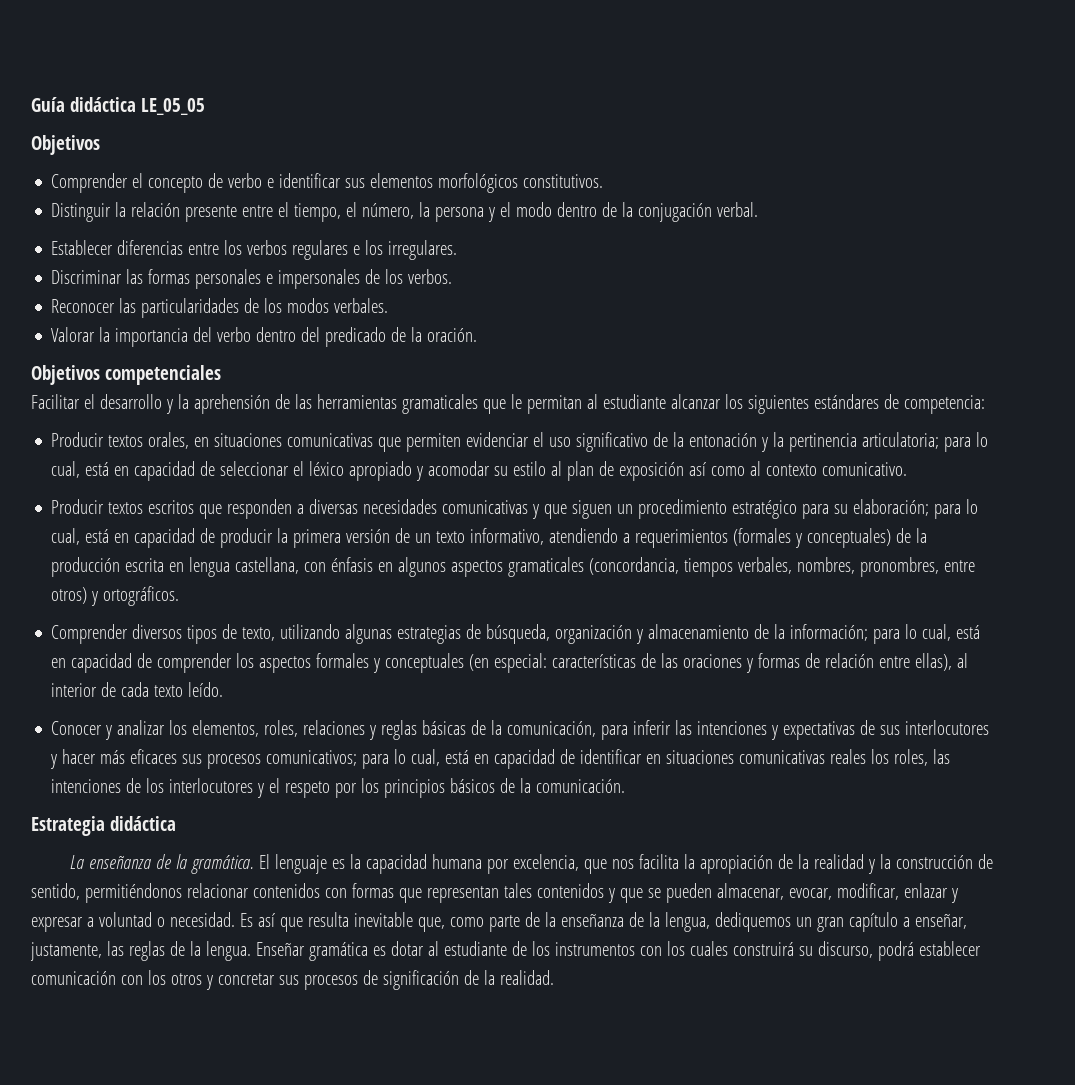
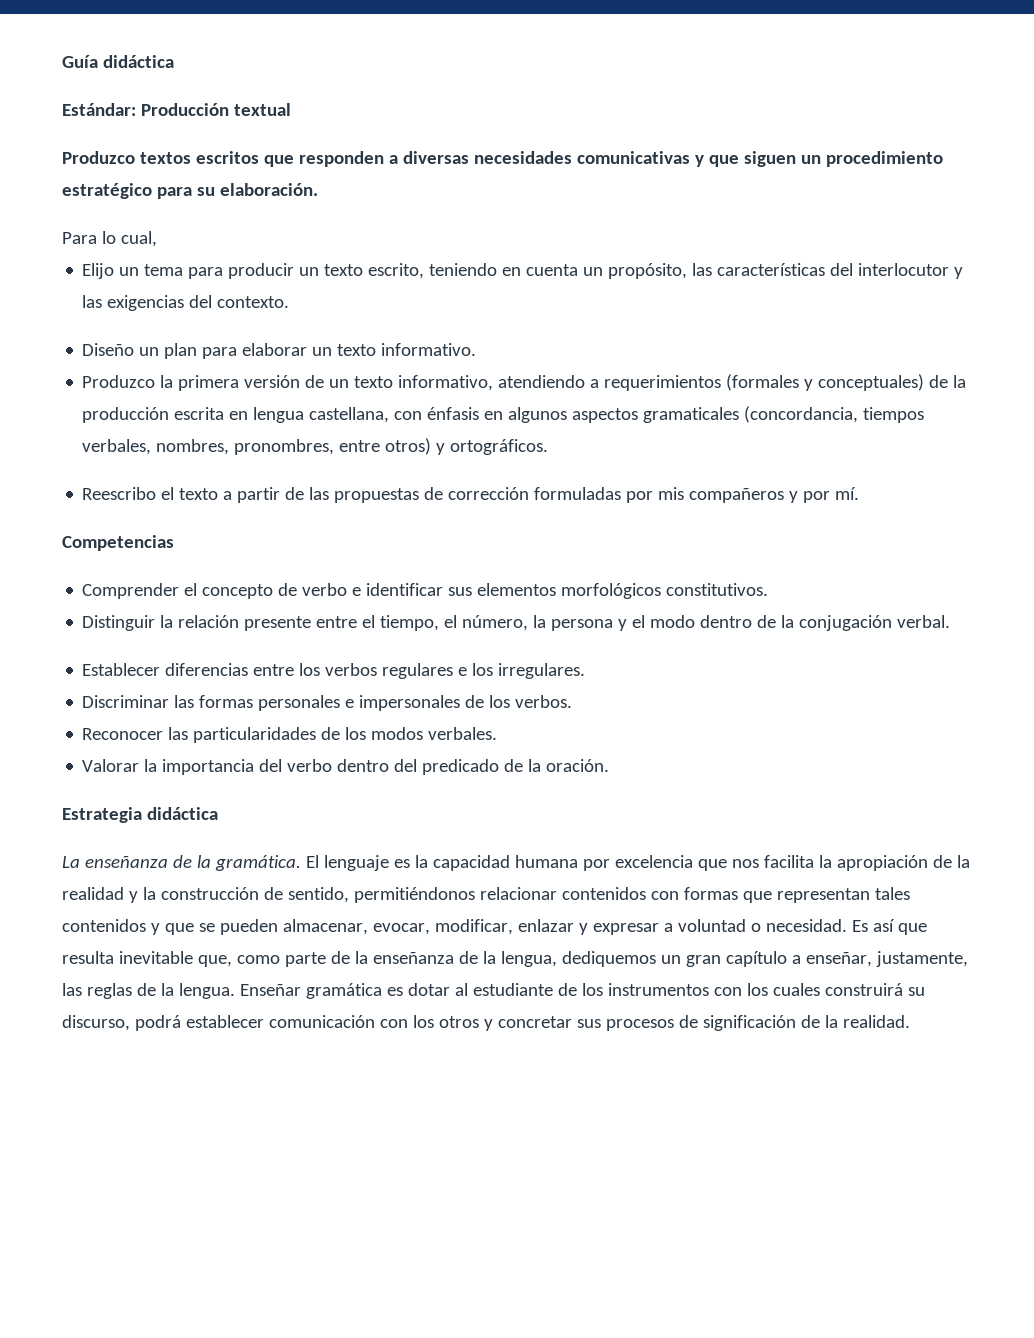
[140,98,205,115] [31,135,100,155] LE_05_05 // Objetivos -> [62,103,291,116] [62,151,943,167] [62,183,318,199] [62,231,157,247] [82,263,964,279] [82,295,290,311] [82,343,477,359] [82,374,967,391] [82,406,925,423] [82,438,549,455] [82,487,860,503] [62,535,174,551] // Estándar: Producción textual // Produzco textos escritos que responden a diversas necesidades comunicativas y que siguen un procedimiento estratégico para su elaboración. // Para lo cual, // Elijo un tema para producir un texto escrito, teniendo en cuenta un propósito, las características del interlocutor y las exigencias del contexto. // Diseño un plan para elaborar un texto informativo. // Produzco la primera versión de un texto informativo, atendiendo a requerimientos (formales y conceptuales) de la producción escrita en lengua castellana, con énfasis en algunos aspectos gramaticales (concordancia, tiempos verbales, nombres, pronombres, entre otros) y ortográficos. // Reescribo el texto a partir de las propuestas de corrección formuladas por mis compañeros y por mí. // Competencias
[31,365,221,385] [31,394,985,414] [51,432,989,452] [51,461,908,481] [51,499,979,519] [51,528,928,548] [51,557,976,577] [51,586,180,606] [51,624,981,644] [51,653,969,673] [51,682,224,697] [51,720,990,740] [50,749,951,769] [51,778,626,798] // Objetivos competenciales // Facilitar el desarrollo y la aprehensión de las herramientas gramaticales que le permitan al estudiante alcanzar los siguientes estándares de competencia: // Producir textos orales, en situaciones comunicativas que permiten evidenciar el uso significativo de la entonación y la pertinencia articulatoria; para lo cual, está en capacidad de seleccionar el léxico apropiado y acomodar su estilo al plan de exposición así como al contexto comunicativo. // Producir textos escritos que responden a diversas necesidades comunicativas y que siguen un procedimiento estratégico para su elaboración; para lo cual, está en capacidad de producir la primera versión de un texto informativo, atendiendo a requerimientos (formales y conceptuales) de la producción escrita en lengua castellana, con énfasis en algunos aspectos gramaticales (concordancia, tiempos verbales, nombres, pronombres, entre otros) y ortográficos. // Comprender diversos tipos de texto, utilizando algunas estrategias de búsqueda, organización y almacenamiento de la información; para lo cual, está en capacidad de comprender los aspectos formales y conceptuales (en especial: características de las oraciones y formas de relación entre ellas), al interior de cada texto leído. // Conocer y analizar los elementos, roles, relaciones y reglas básicas de la comunicación, para inferir las intenciones y expectativas de sus interlocutores y hacer más eficaces sus procesos comunicativos; para lo cual, está en capacidad de identificar en situaciones comunicativas reales los roles, las intenciones de los interlocutores y el respeto por los principios básicos de la comunicación. -> (610, 765) none
[512,854,579,871] excelencia, -> [614,855,693,868] excelencia

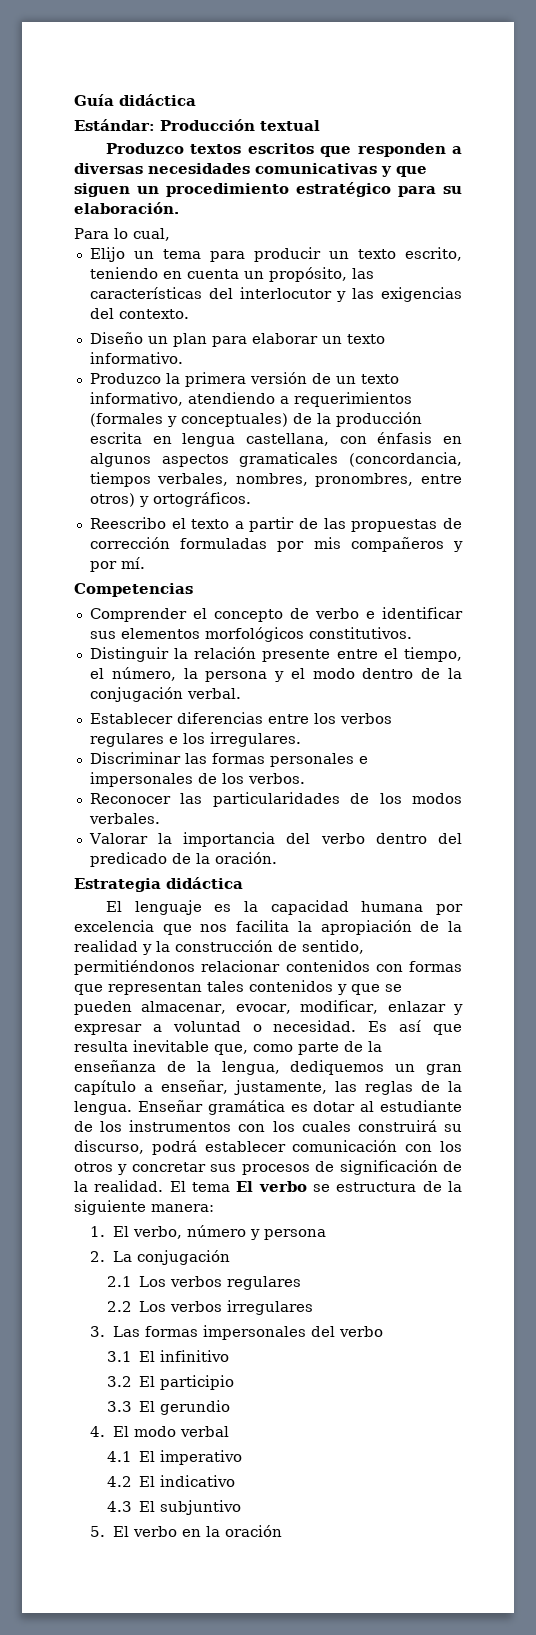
[62,855,301,871] La enseñanza de la gramática. -> (243, 883) none
(910, 1021) none -> [169,1181,462,1192] [74,1200,214,1215] [90,1225,326,1240] [90,1250,230,1265] [106,1276,301,1290] [106,1300,313,1315] [90,1325,383,1340] [106,1350,229,1362] [106,1375,234,1390] [106,1400,230,1415] [90,1426,229,1437] [106,1450,242,1465] [106,1475,235,1487] [106,1500,241,1515] [90,1525,282,1537] El tema El verbo se estructura de la siguiente manera: // 1. El verbo, número y persona // 2. La conjugación // 2.1 Los verbos regulares // 2.2 Los verbos irregulares // 3. Las formas impersonales del verbo // 3.1 El infinitivo // 3.2 El participio // 3.3 El gerundio // 4. El modo verbal // 4.1 El imperativo // 4.2 El indicativo // 4.3 El subjuntivo // 5. El verbo en la oración

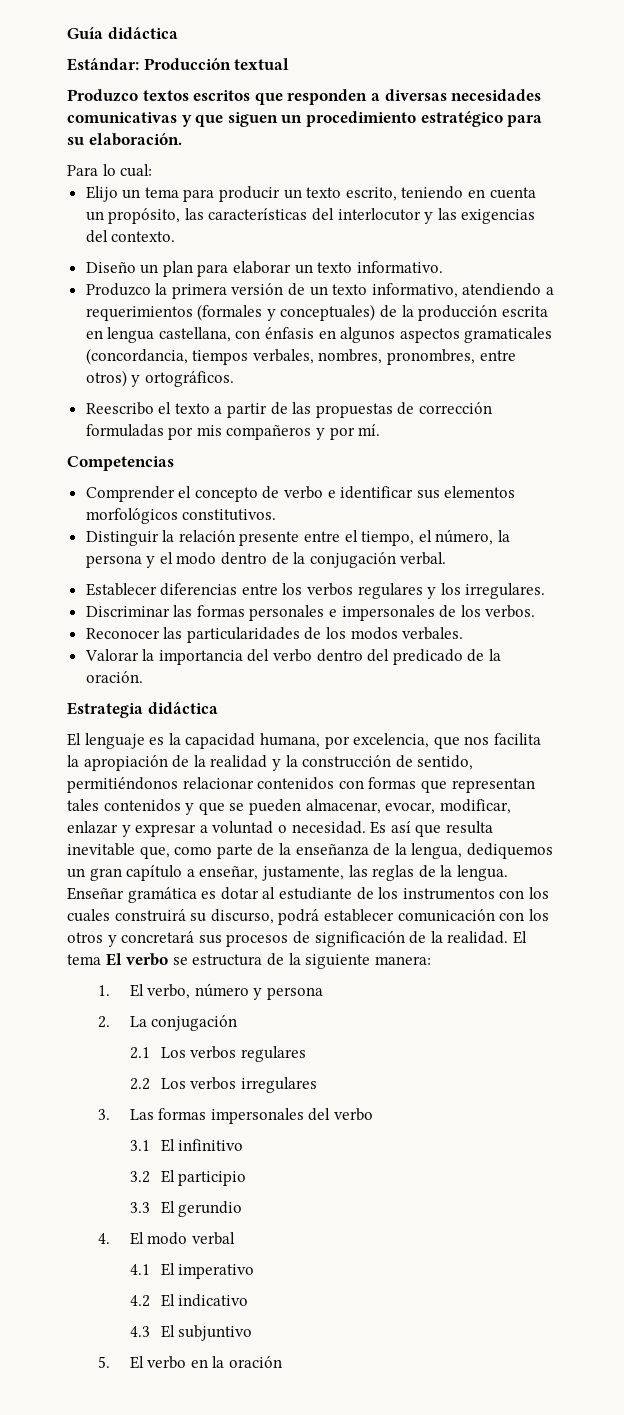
[133,228,170,241] cual, -> [120,164,153,177] cual:
[168,736,178,744] e -> [427,587,437,599] y
[361,901,463,915] [74,920,154,932] humana por excelencia -> [259,733,430,749] humana, por excelencia,
[131,1162,206,1172] concretar -> [121,931,195,943] concretará

